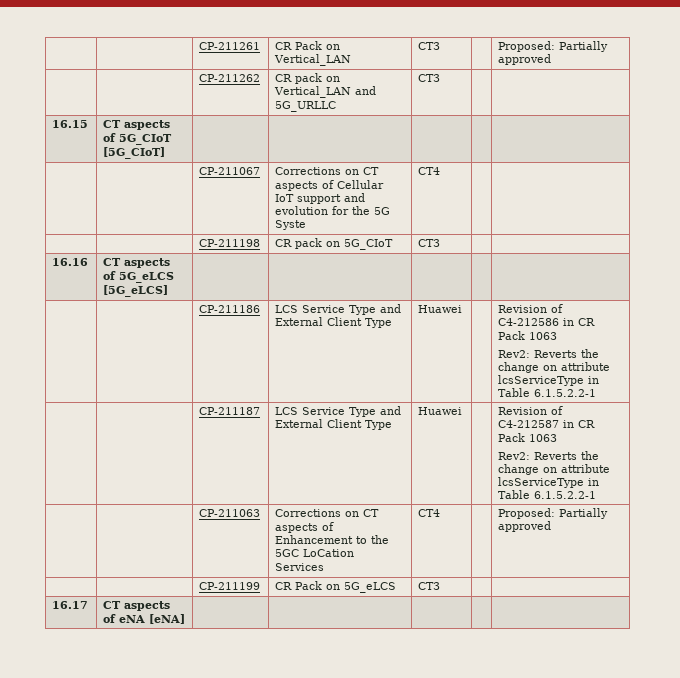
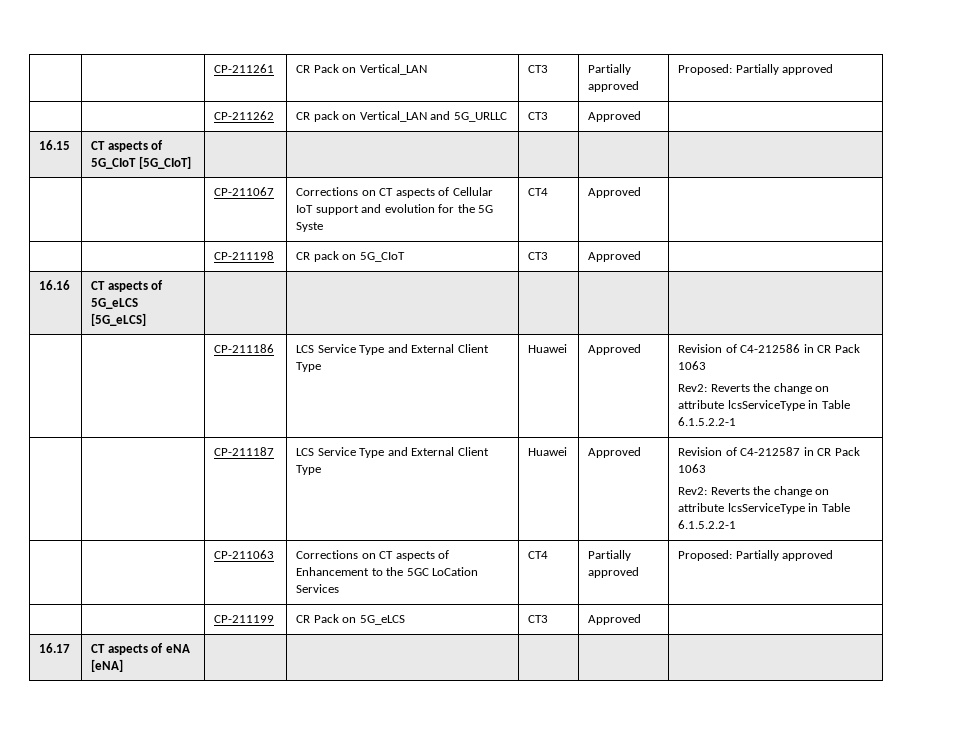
(441, 46) none -> [588,64,632,75] [588,81,640,92] Partially approved
(441, 78) none -> [588,111,642,122] Approved
(441, 171) none -> [588,187,642,198] Approved
(441, 243) none -> [588,251,642,262] Approved
(463, 309) none -> [588,344,642,355] Approved
(463, 411) none -> [588,447,642,458] Approved
(441, 513) none -> [588,550,632,561] [588,567,640,578] Partially approved
(441, 586) none -> [588,614,642,625] Approved

